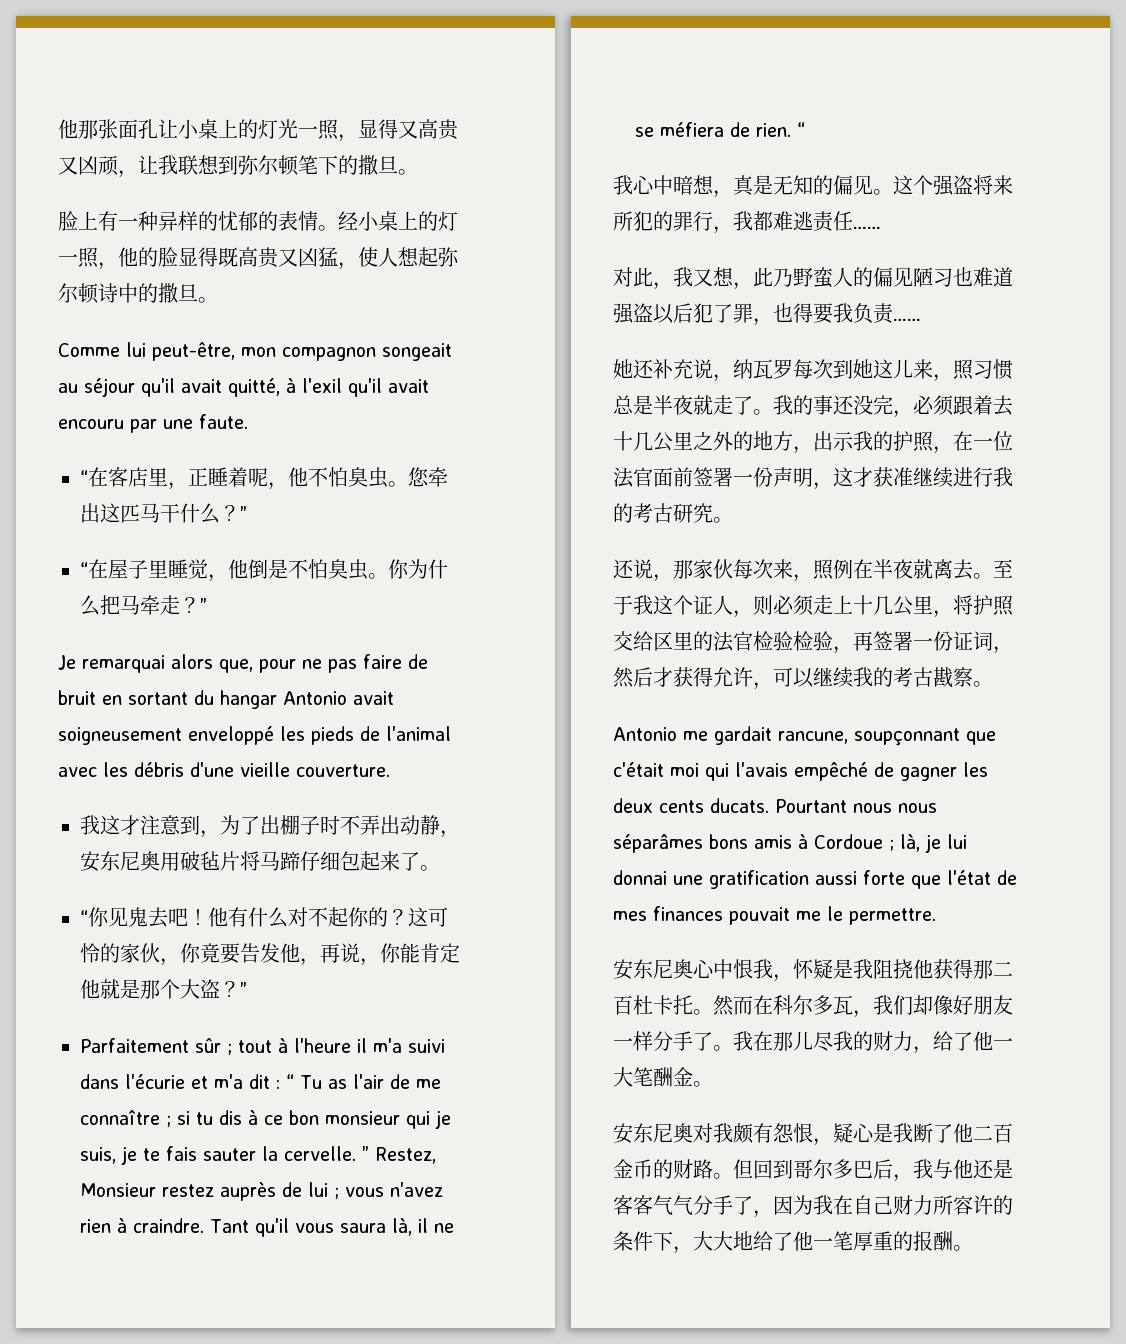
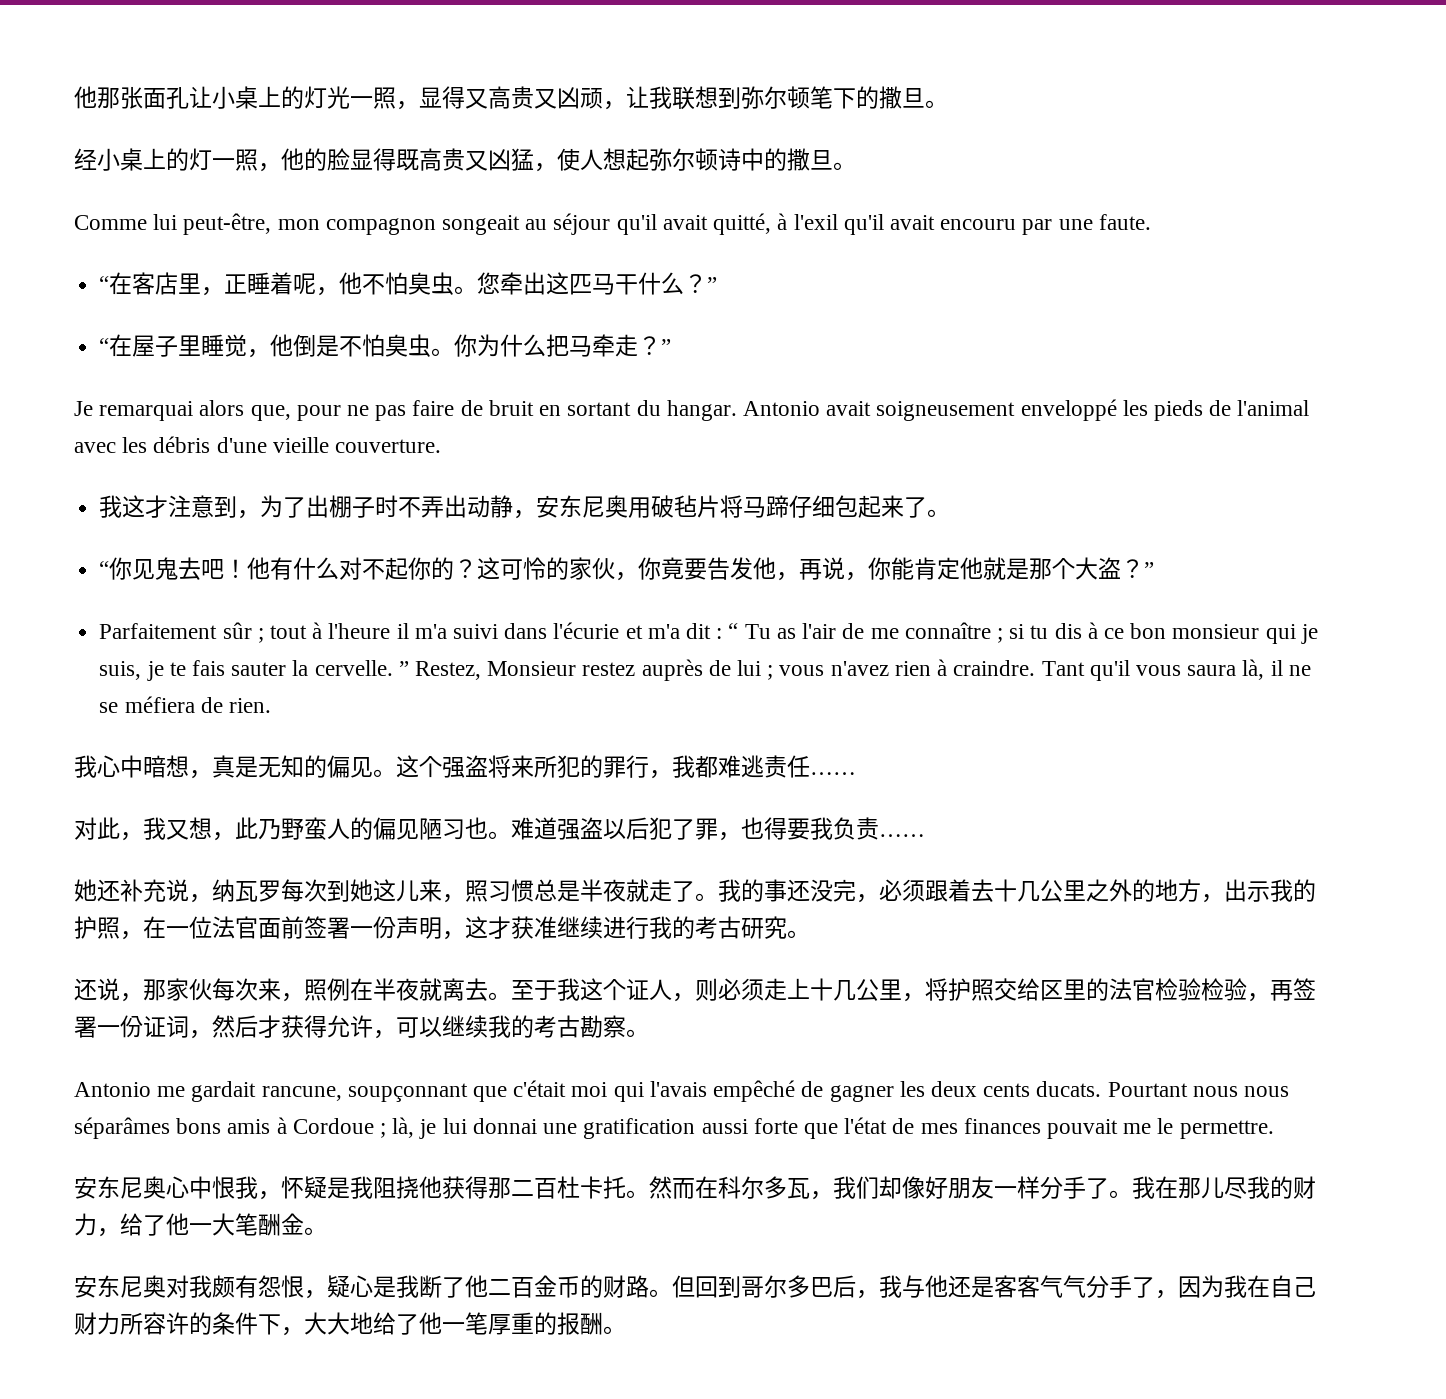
[58,211,338,231] 脸上有一种异样的忧郁的表情。 -> (948, 104) none
[220,690,277,709] hangar -> [666,400,737,421] hangar.
[797,122,805,137] “ -> (271, 705) none
(973, 276) none -> [488,831,511,839] 。
[933,667,953,688] 戡 -> [580,1015,603,1038] 勘

